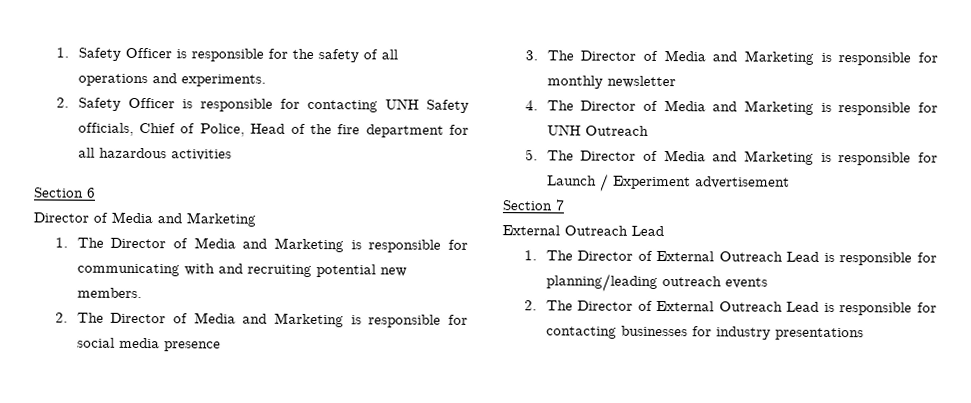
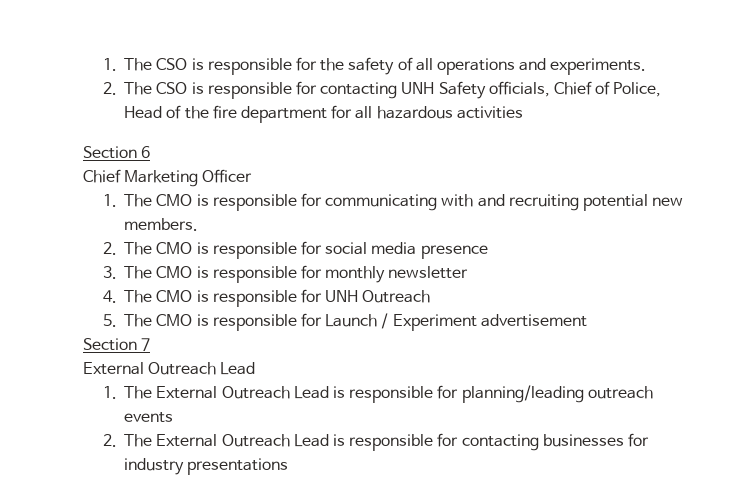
[55,47,172,61] 1. Safety Officer -> [102,58,188,71] 1. The CSO
[77,97,175,111] Safety Officer -> [124,82,188,95] The CSO
[33,211,256,227] [54,237,345,253] Director of Media and Marketing // 1. The Director of Media and Marketing -> [83,169,253,187] [102,194,193,207] Chief Marketing Officer // 1. The CMO
[110,312,345,328] Director of Media and Marketing -> [156,242,193,254] CMO
[580,50,815,65] Director of Media and Marketing -> [156,266,193,278] CMO
[580,100,815,115] Director of Media and Marketing -> [156,290,193,302] CMO
[580,150,815,165] Director of Media and Marketing -> [156,314,193,326] CMO
[577,250,653,261] Director of -> (153, 392) none
[577,300,653,311] Director of -> (153, 440) none

